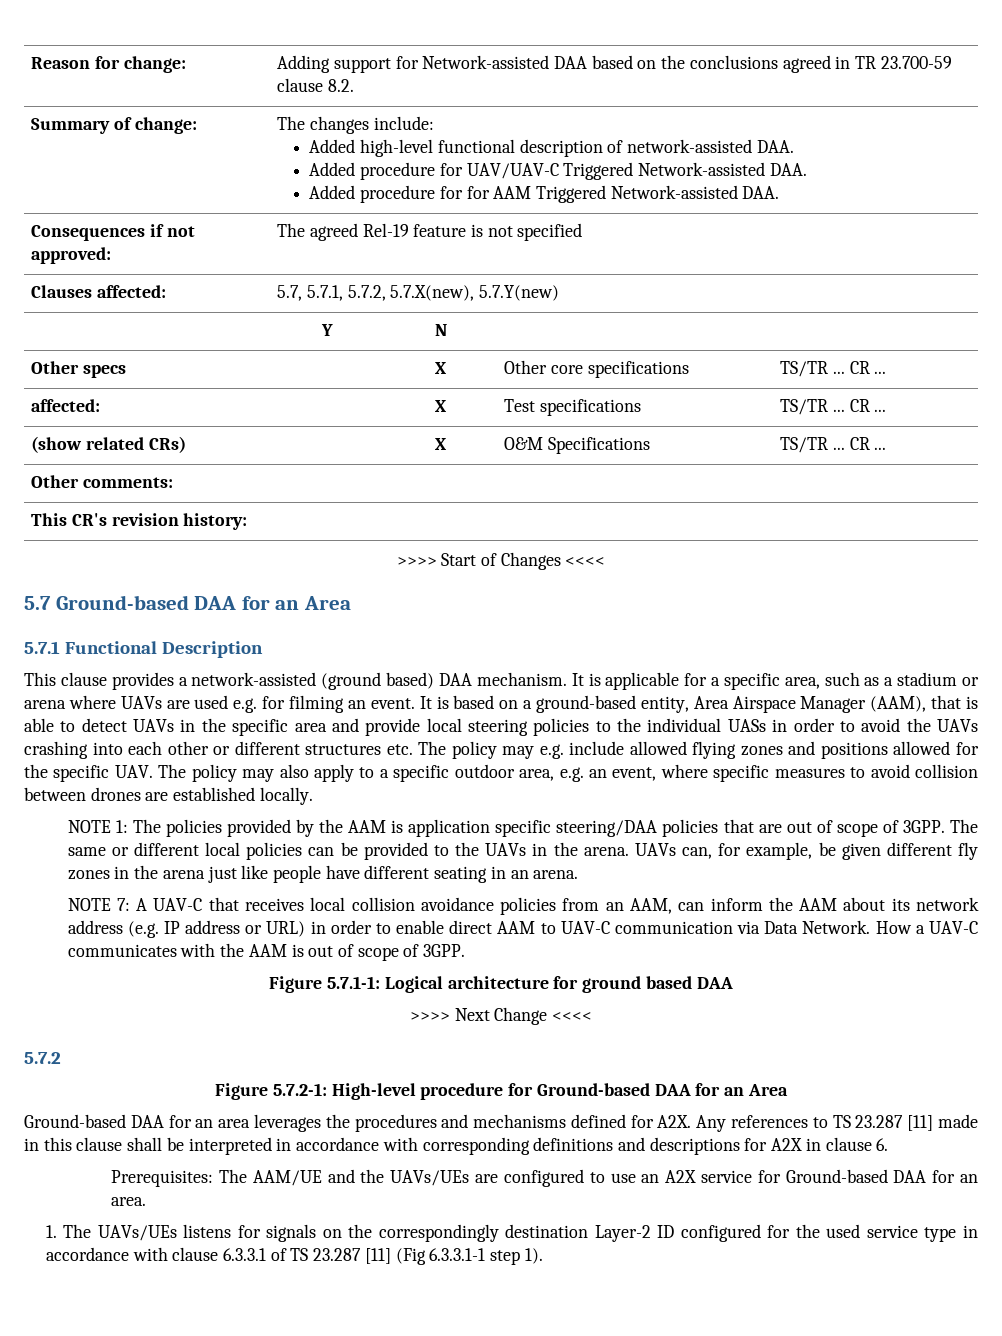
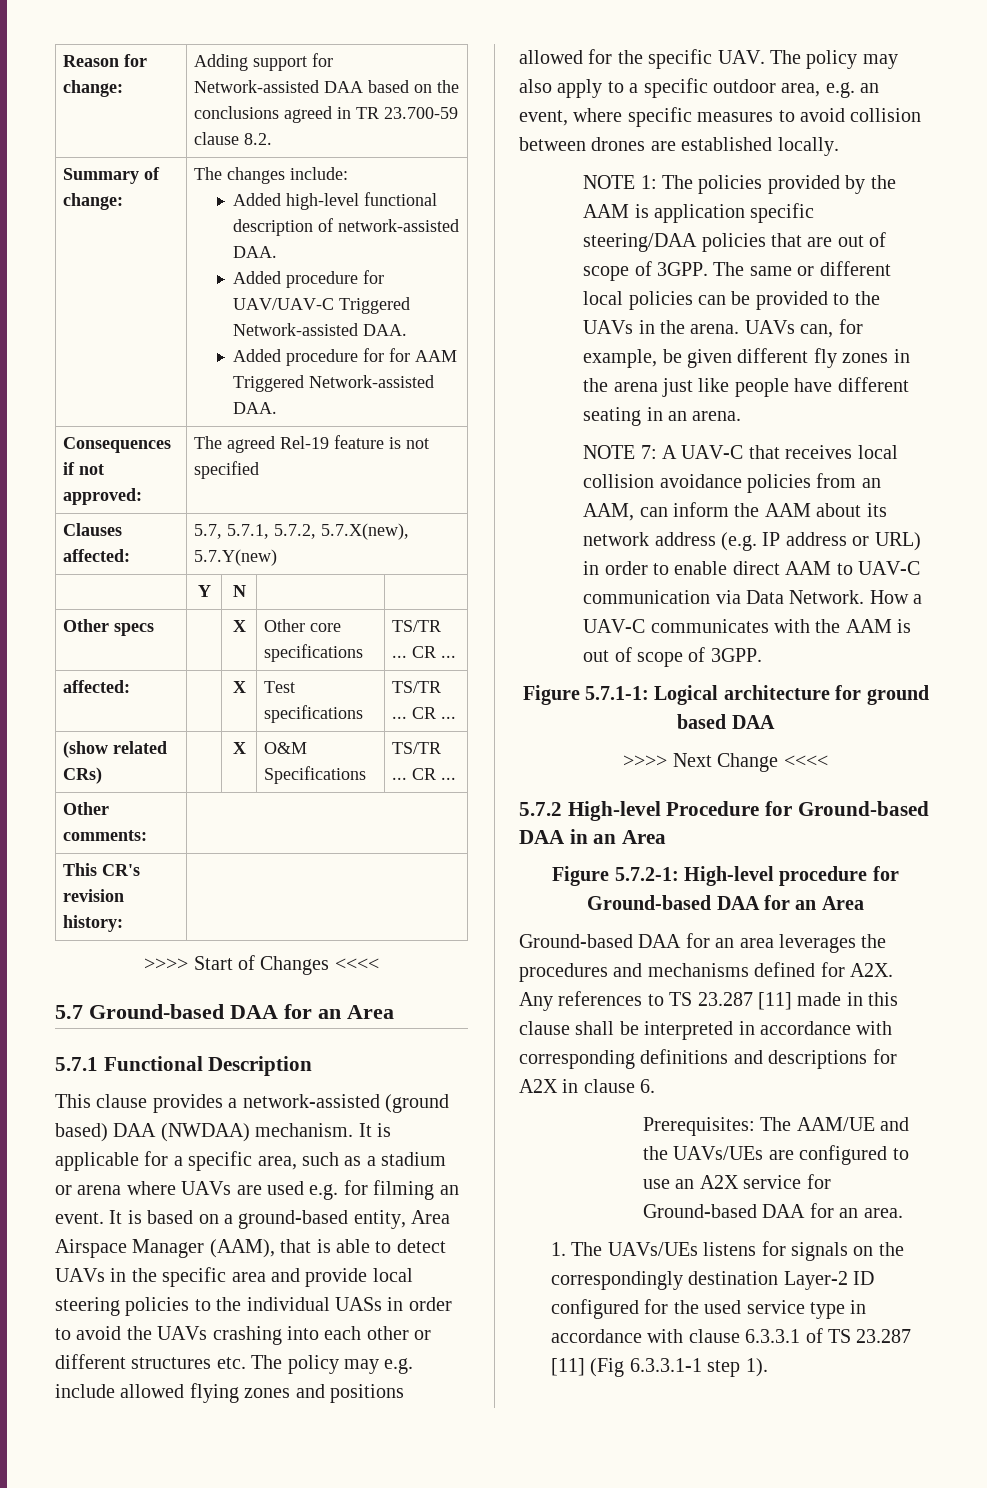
(472, 679) none -> [160,1123,250,1142] (NWDAA)
(61, 1058) none -> [567,801,929,821] [519,829,667,844] High-level Procedure for Ground-based DAA in an Area

